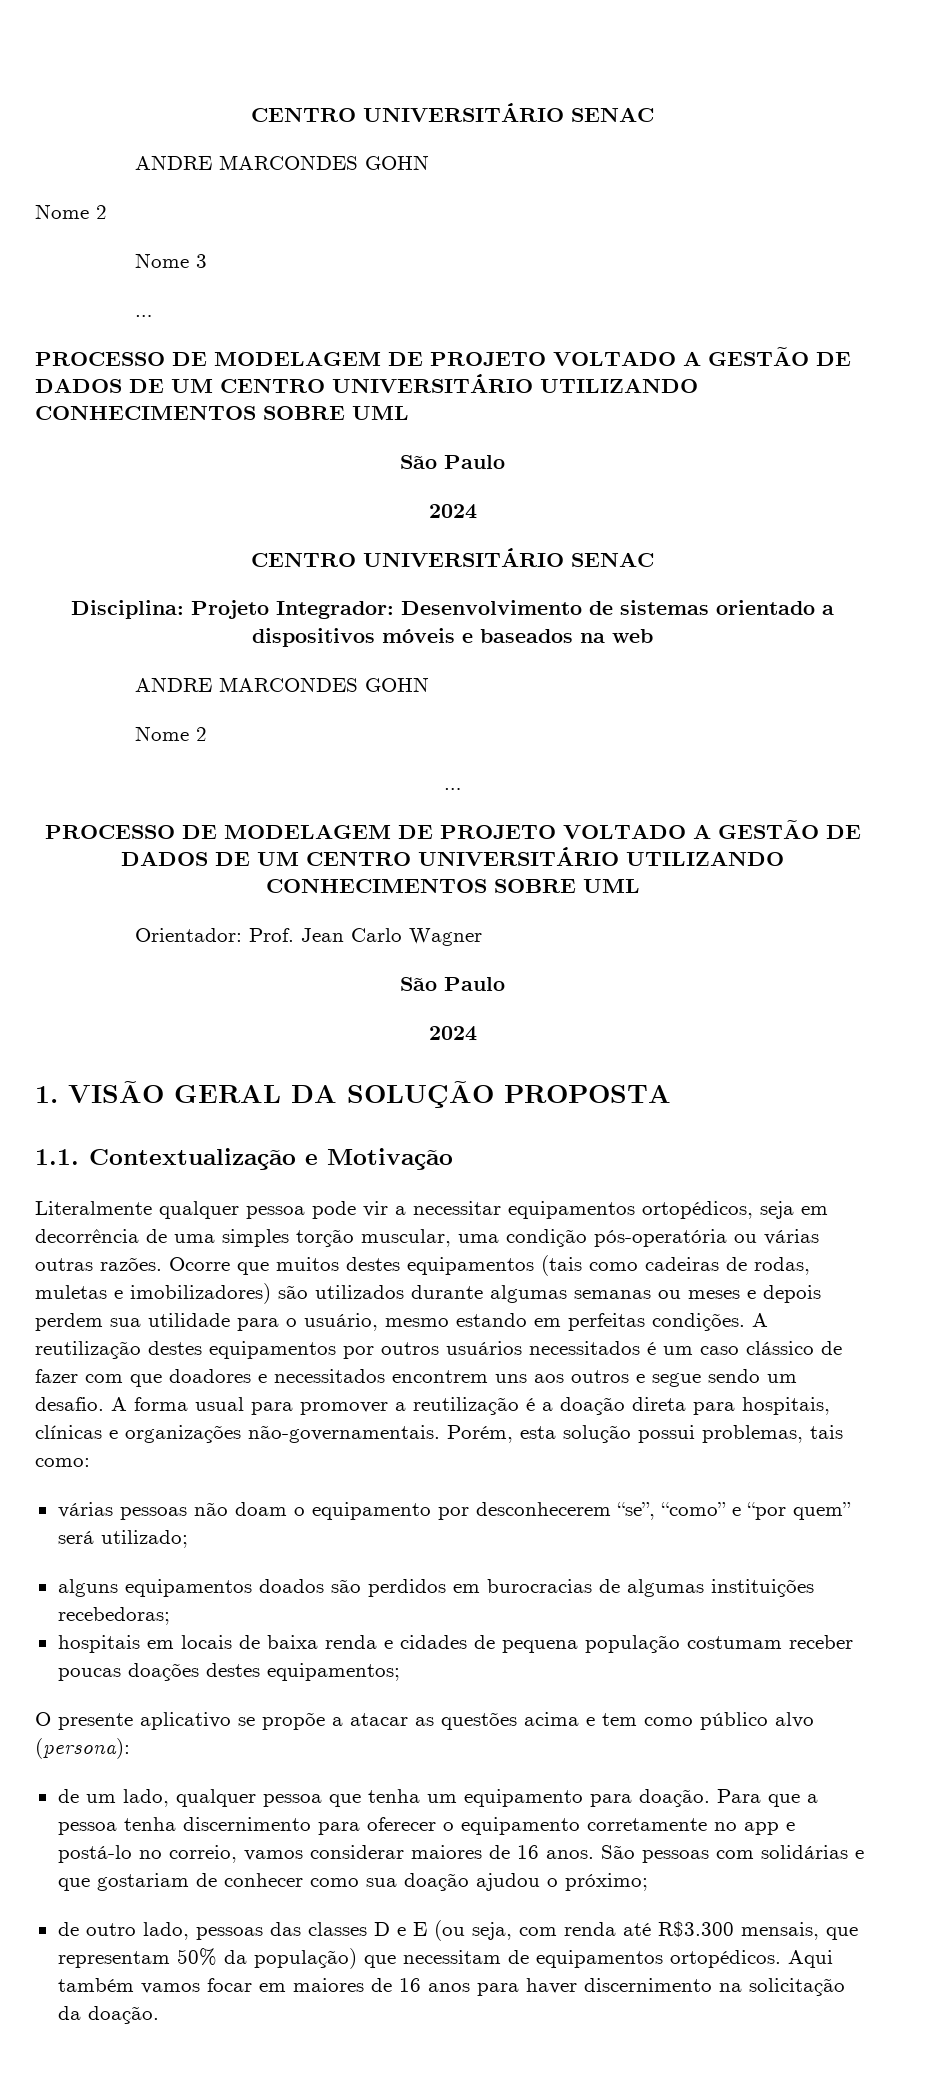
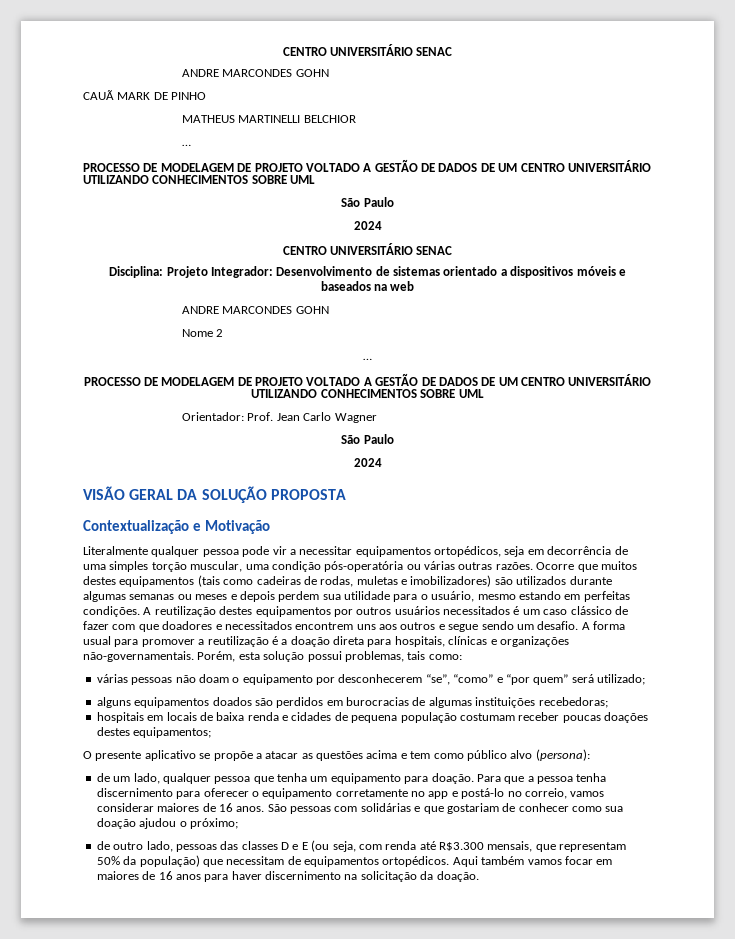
[35,204,107,219] [135,253,208,268] Nome 2 // Nome 3 -> [83,90,207,100] [182,115,356,123] CAUÃ MARK DE PINHO // MATHEUS MARTINELLI BELCHIOR
[35,1086,58,1103] 1. -> (382, 462) none
[35,1149,79,1165] 1.1. -> (346, 494) none

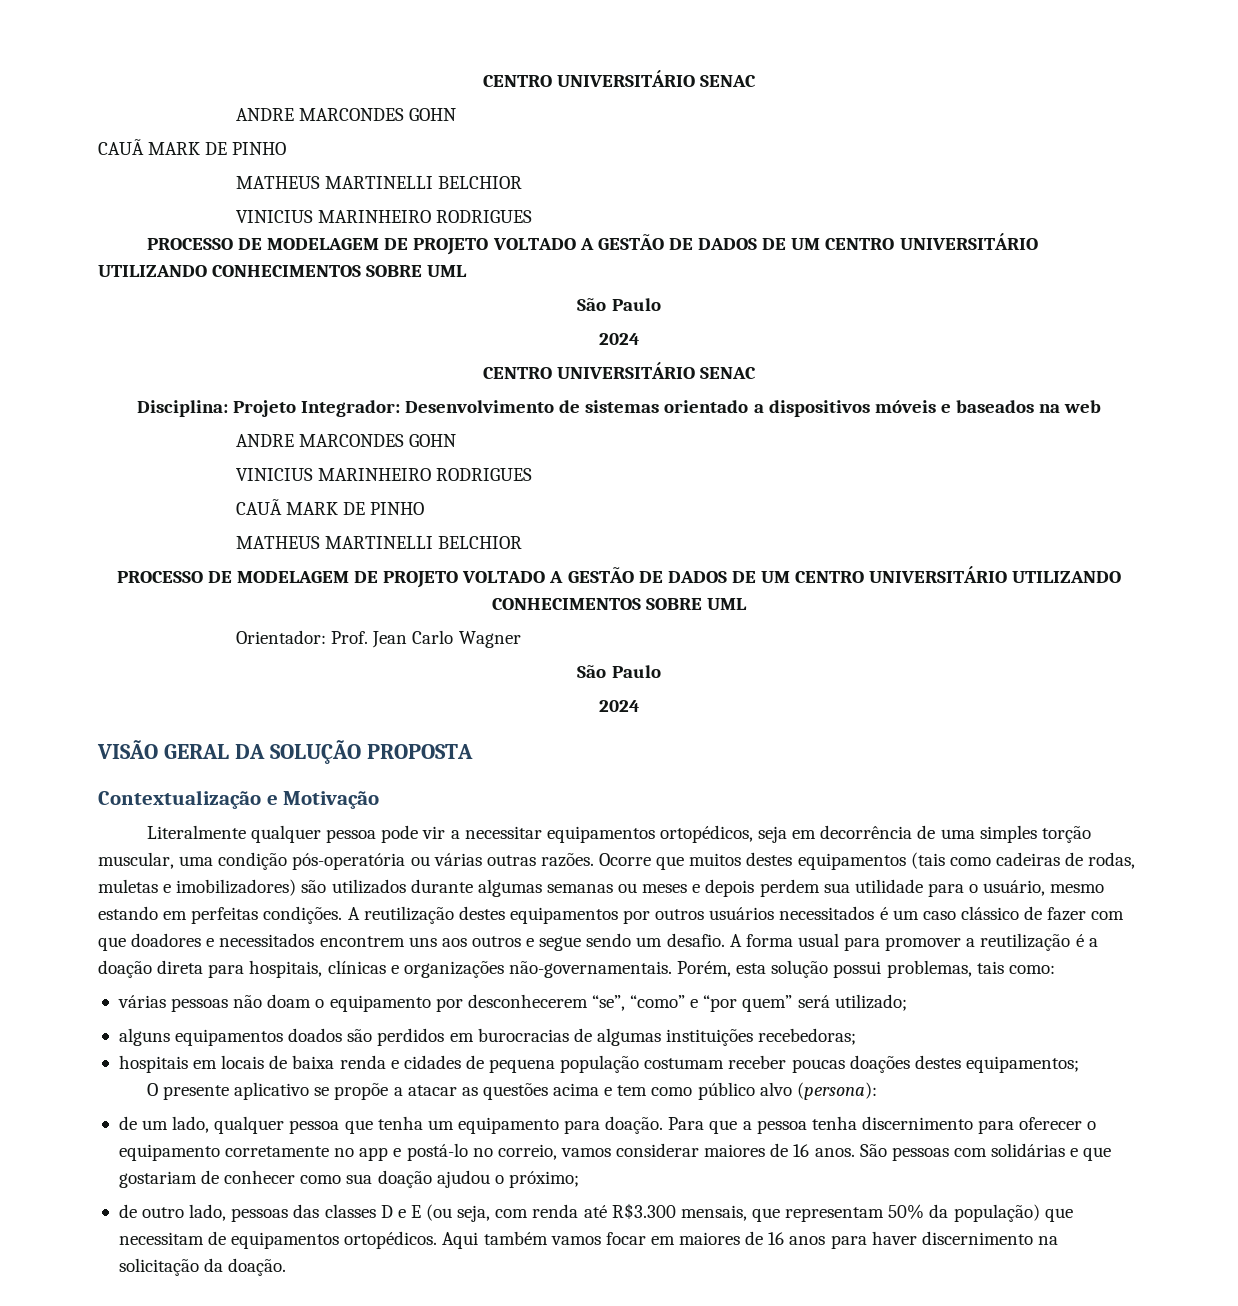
[182,144,192,146] … -> [236,210,533,223] VINICIUS MARINHEIRO RODRIGUES
[182,329,224,337] [363,358,372,360] Nome 2 // … -> [236,468,533,481] [236,499,425,515] [236,536,523,549] VINICIUS MARINHEIRO RODRIGUES // CAUÃ MARK DE PINHO // MATHEUS MARTINELLI BELCHIOR

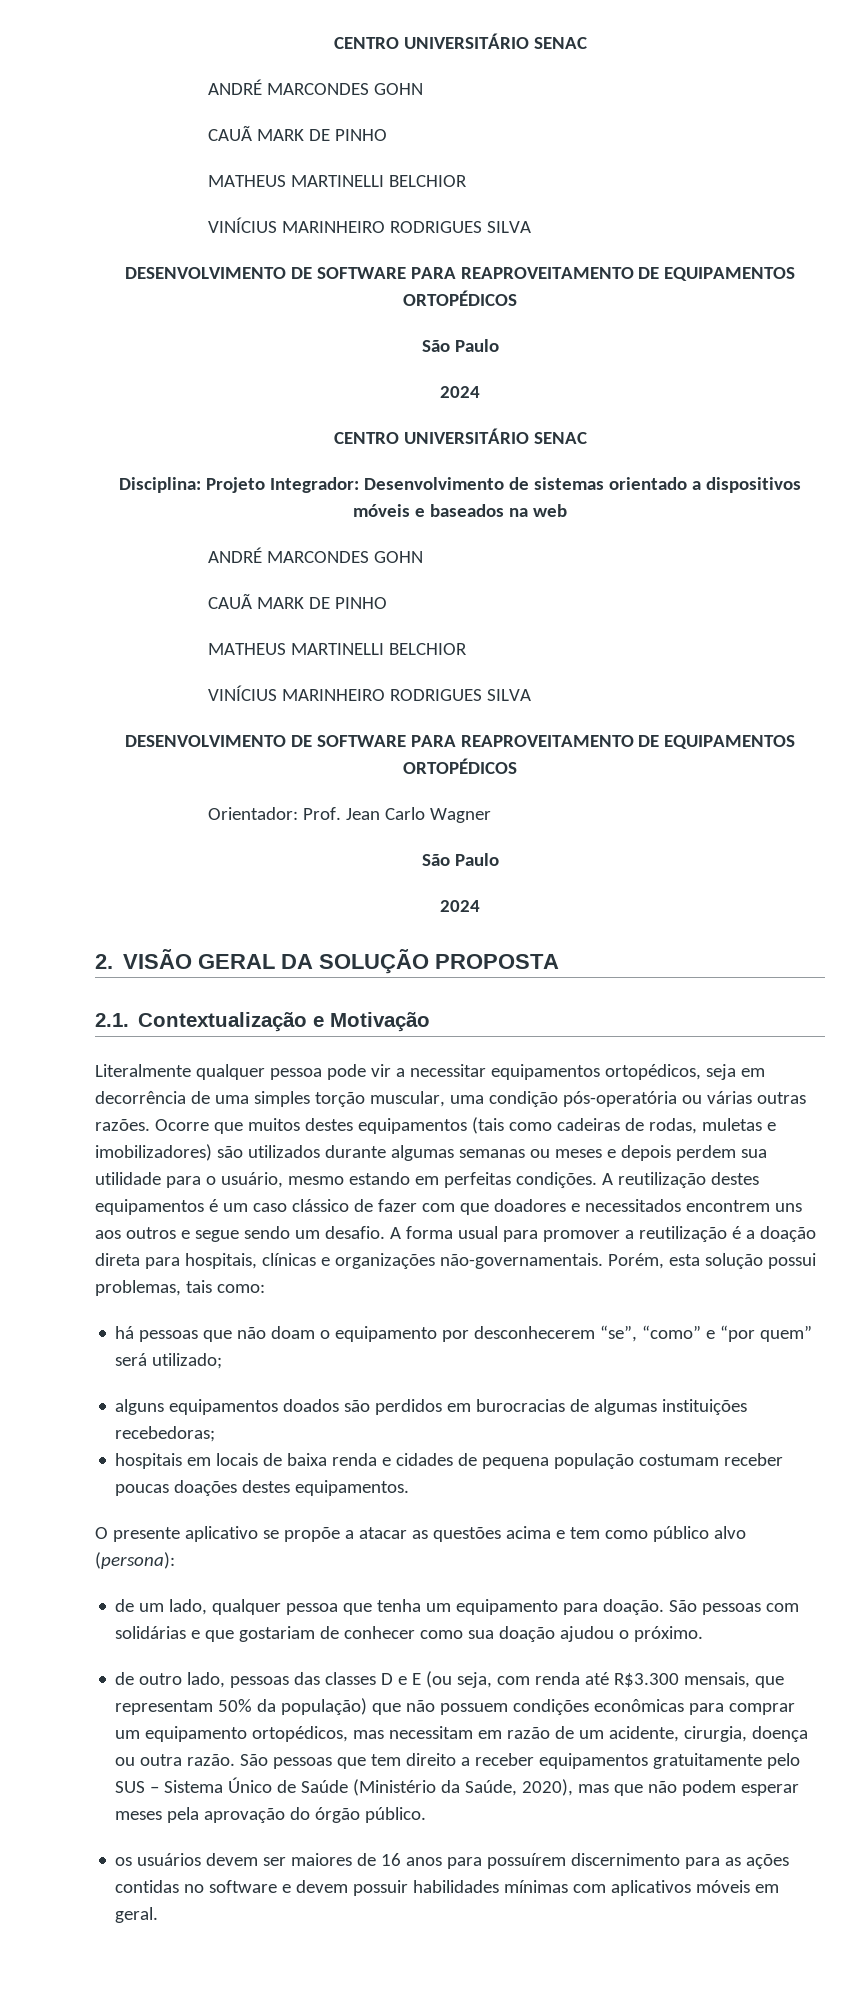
[482,70,757,87] [236,108,457,121] [98,139,287,155] [236,176,523,189] [236,210,533,223] [146,233,1038,255] [98,265,468,277] CENTRO UNIVERSITÁRIO SENAC // ANDRE MARCONDES GOHN // CAUÃ MARK DE PINHO // MATHEUS MARTINELLI BELCHIOR // VINICIUS MARINHEIRO RODRIGUES // PROCESSO DE MODELAGEM DE PROJETO VOLTADO A GESTÃO DE DADOS DE UM CENTRO UNIVERSITÁRIO UTILIZANDO CONHECIMENTOS SOBRE UML -> [333,33,587,49] [208,79,424,95] [208,125,388,141] [208,175,468,187] [208,217,532,233] [124,267,796,281] [403,290,517,306] CENTRO UNIVERSITÁRIO SENAC // ANDRÉ MARCONDES GOHN // CAUÃ MARK DE PINHO // MATHEUS MARTINELLI BELCHIOR // VINÍCIUS MARINHEIRO RODRIGUES SILVA // DESENVOLVIMENTO DE SOFTWARE PARA REAPROVEITAMENTO DE EQUIPAMENTOS ORTOPÉDICOS
[236,434,457,447] [236,468,533,481] [236,499,425,515] [236,536,523,549] [116,566,1122,588] [491,598,748,610] ANDRE MARCONDES GOHN // VINICIUS MARINHEIRO RODRIGUES // CAUÃ MARK DE PINHO // MATHEUS MARTINELLI BELCHIOR // PROCESSO DE MODELAGEM DE PROJETO VOLTADO A GESTÃO DE DADOS DE UM CENTRO UNIVERSITÁRIO UTILIZANDO CONHECIMENTOS SOBRE UML -> [208,547,424,563] [208,593,388,609] [208,643,468,655] [208,685,532,701] [124,735,796,749] [403,758,517,774] ANDRÉ MARCONDES GOHN // CAUÃ MARK DE PINHO // MATHEUS MARTINELLI BELCHIOR // VINÍCIUS MARINHEIRO RODRIGUES SILVA // DESENVOLVIMENTO DE SOFTWARE PARA REAPROVEITAMENTO DE EQUIPAMENTOS ORTOPÉDICOS
(640, 706) none -> [95,954,113,969] 2.
(473, 751) none -> [95,1013,129,1027] 2.1.
[623,906,875,924] por outros usuários necessitados -> (204, 1207) none
[117,995,229,1012] várias pessoas -> [115,1326,233,1342] há pessoas que
[965,1056,1079,1073] equipamentos; -> [295,1480,410,1496] equipamentos.
[668,1116,1097,1134] [118,1143,855,1161] Para que a pessoa tenha discernimento para oferecer o equipamento corretamente no app e postá-lo no correio, vamos considerar maiores de 16 anos. -> (665, 1607) none
[508,1171,579,1188] próximo; -> [634,1626,704,1642] próximo.
[118,1231,675,1249] necessitam de equipamentos ortopédicos. Aqui também vamos focar em -> [406,1699,796,1715] [115,1726,809,1742] [115,1753,801,1769] [115,1777,800,1796] [115,1807,427,1823] [115,1853,287,1866] não possuem condições econômicas para comprar um equipamento ortopédicos, mas necessitam em razão de um acidente, cirurgia, doença ou outra razão. São pessoas que tem direito a receber equipamentos gratuitamente pelo SUS – Sistema Único de Saúde (Ministério da Saúde, 2020), mas que não podem esperar meses pela aprovação do órgão público. // os usuários devem ser
[871,1231,1058,1245] [118,1258,287,1276] haver discernimento na solicitação da doação. -> [487,1853,790,1869] [115,1880,780,1896] [115,1907,159,1923] possuírem discernimento para as ações contidas no software e devem possuir habilidades mínimas com aplicativos móveis em geral.

